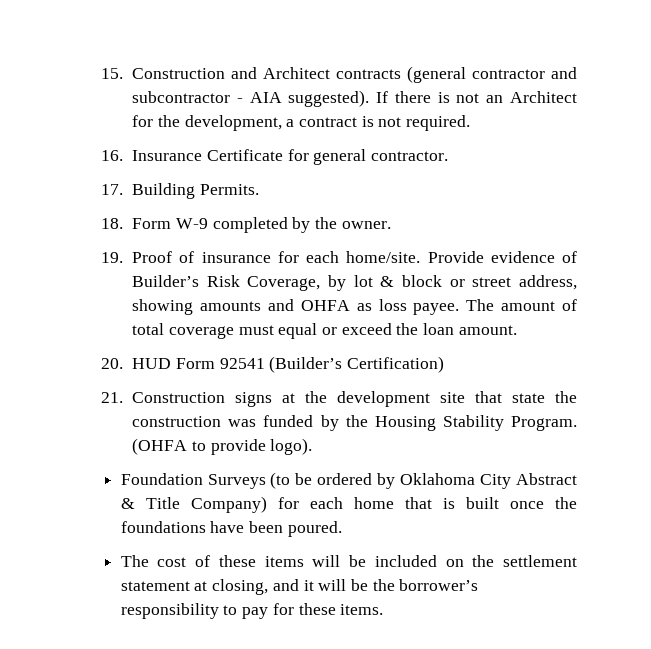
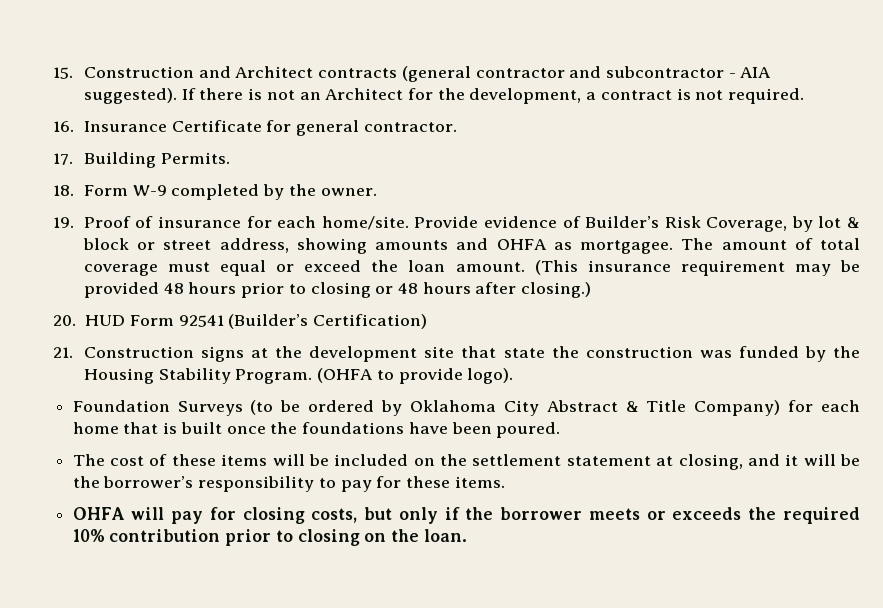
[378,299,460,315] loss payee. -> [580,240,674,254] mortgagee.
(517, 330) none -> [534,260,860,276] [83,282,592,298] (This insurance requirement may be provided 48 hours prior to closing or 48 hours after closing.)
(384, 609) none -> [72,507,860,524] [72,529,467,546] // OHFA will pay for closing costs, but only if the borrower meets or exceeds the required 10% contribution prior to closing on the loan.

